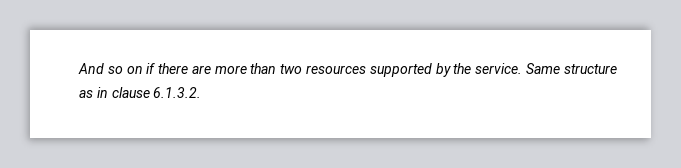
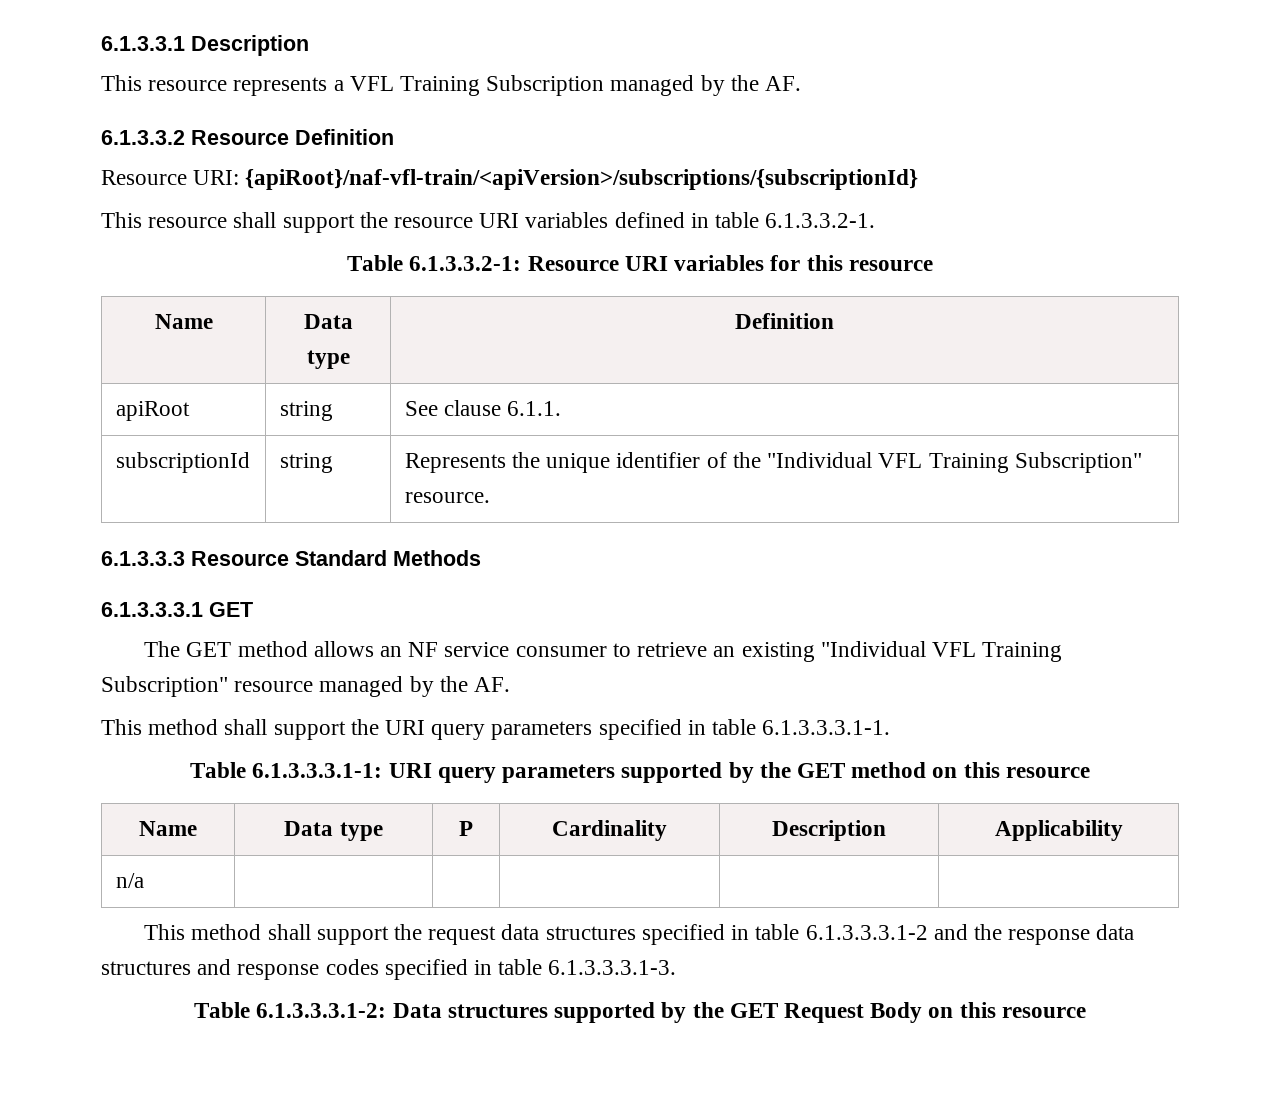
[78,63,617,77] [79,87,202,98] And so on if there are more than two resources supported by the service. Same structure as in clause 6.1.3.2. -> [101,35,309,56] [101,75,802,96] [101,129,394,145] [101,169,919,190] [101,212,876,233] [347,255,933,271] [154,314,213,329] [303,314,353,329] [306,350,350,369] [735,313,834,329] [115,401,190,421] [279,401,333,421] [404,400,562,416] [115,452,250,473] [279,453,333,473] [404,452,1142,473] [404,492,490,503] [101,550,481,566] [101,602,253,617] [144,641,1063,662] [101,676,511,697] [101,719,891,740] [190,762,1090,783] [139,821,197,836] [284,821,383,841] [459,821,473,836] [552,820,667,841] [772,820,886,841] [994,820,1123,841] [115,873,144,888] [144,924,1135,945] [101,959,677,980] [194,1002,1086,1023] 6.1.3.3.1 Description // This resource represents a VFL Training Subscription managed by the AF. // 6.1.3.3.2 Resource Definition // Resource URI: {apiRoot}/naf-vfl-train/<apiVersion>/subscriptions/{subscriptionId} // This resource shall support the resource URI variables defined in table 6.1.3.3.2-1. // Table 6.1.3.3.2-1: Resource URI variables for this resource // Name | Data type | Definition // apiRoot | string | See clause 6.1.1. // subscriptionId | string | Represents the unique identifier of the "Individual VFL Training Subscription" resource. // 6.1.3.3.3 Resource Standard Methods // 6.1.3.3.3.1 GET // The GET method allows an NF service consumer to retrieve an existing "Individual VFL Training Subscription" resource managed by the AF. // This method shall support the URI query parameters specified in table 6.1.3.3.3.1-1. // Table 6.1.3.3.3.1-1: URI query parameters supported by the GET method on this resource // Name | Data type | P | Cardinality | Description | Applicability // n/a | | | | | // This method shall support the request data structures specified in table 6.1.3.3.3.1-2 and the response data structures and response codes specified in table 6.1.3.3.3.1-3. // Table 6.1.3.3.3.1-2: Data structures supported by the GET Request Body on this resource

